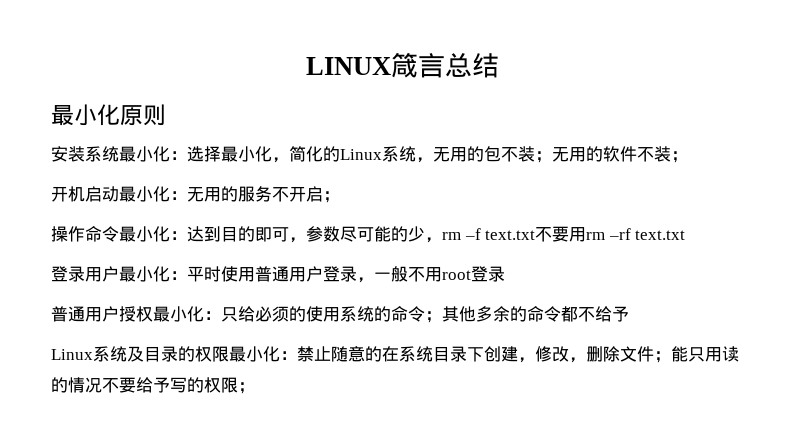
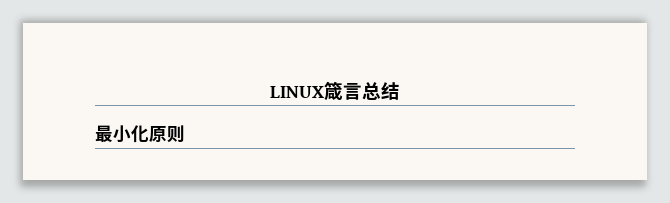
[51,146,688,163] [51,186,340,203] [51,226,686,243] [51,266,505,283] [51,306,629,323] [51,346,739,363] [51,377,255,394] // 安装系统最小化：选择最小化，简化的Linux系统，无用的包不装；无用的软件不装； // 开机启动最小化：无用的服务不开启； // 操作命令最小化：达到目的即可，参数尽可能的少，rm –f text.txt不要用rm –rf text.txt // 登录用户最小化：平时使用普通用户登录，一般不用root登录 // 普通用户授权最小化：只给必须的使用系统的命令；其他多余的命令都不给予 // Linux系统及目录的权限最小化：禁止随意的在系统目录下创建，修改，删除文件；能只用读的情况不要给予写的权限； -> (185, 134) none

